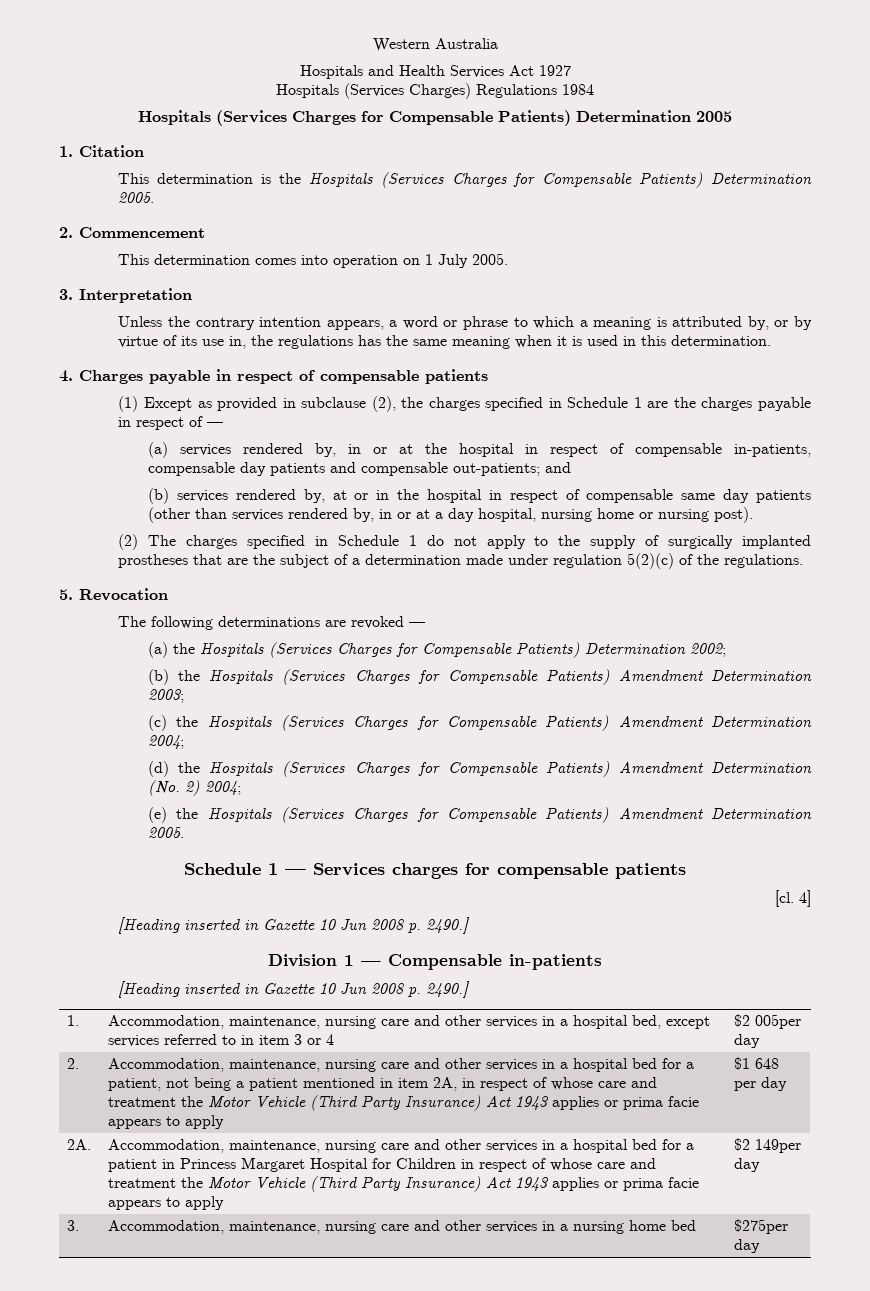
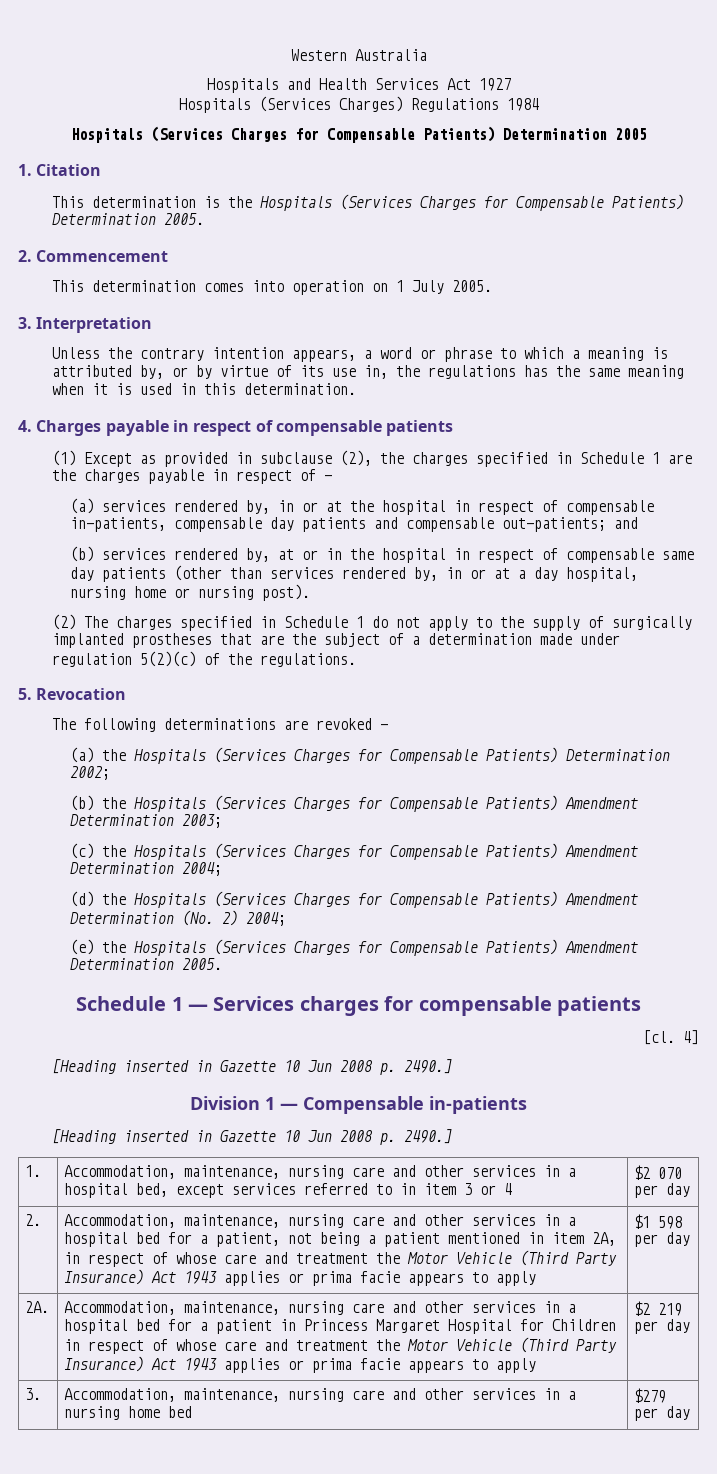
[755,1014,802,1029] 005per -> [658,1167,683,1179] [634,1185,659,1198] 070 per
[755,1058,780,1069] 648 -> [658,1216,683,1229] 598
[755,1139,802,1153] 149per -> [658,1303,683,1316] [634,1321,659,1334] 219 per
[734,1219,789,1234] $275per -> [634,1388,667,1403] [634,1408,659,1421] $279 per

